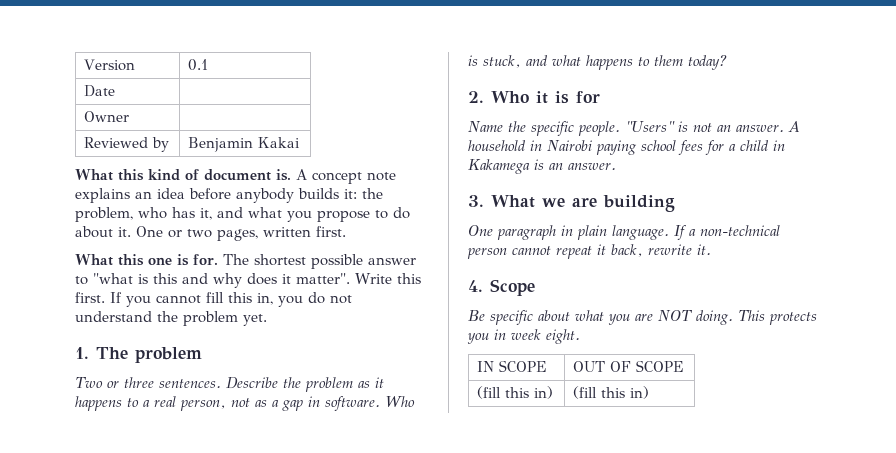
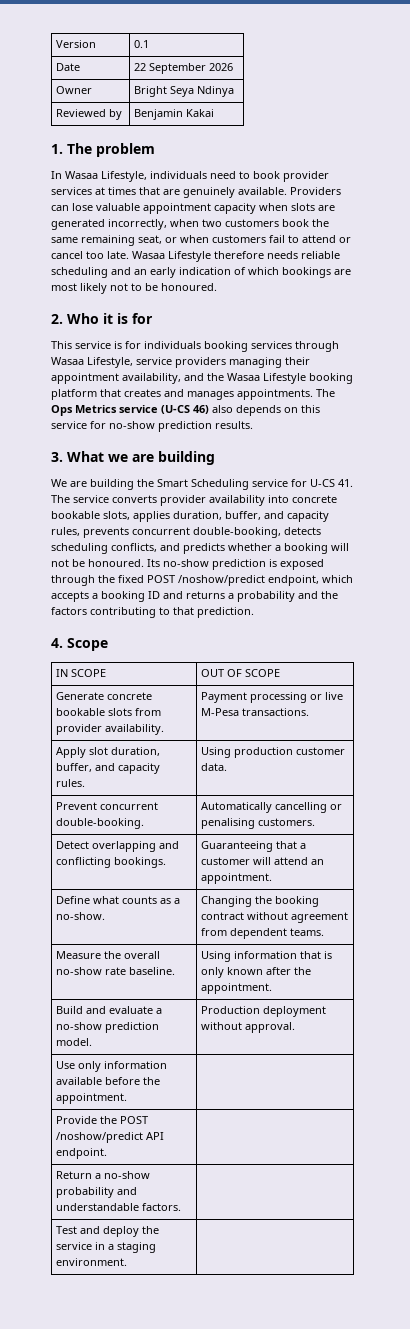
[84,111,130,122] [84,137,170,152] [188,137,301,152] [75,169,396,184] [75,188,383,203] [75,207,410,222] [75,226,346,241] [75,254,416,269] [75,273,421,288] [75,292,352,307] [75,311,267,326] [75,347,202,363] [75,377,384,392] [75,396,415,411] [468,55,728,70] // Owner | // Reviewed by | Benjamin Kakai // What this kind of document is. A concept note explains an idea before anybody builds it: the problem, who has it, and what you propose to do about it. One or two pages, written first. // What this one is for. The shortest possible answer to "what is this and why does it matter". Write this first. If you cannot fill this in, you do not understand the problem yet. // 1. The problem // Two or three sentences. Describe the problem as it happens to a real person, not as a gap in software. Who is stuck, and what happens to them today? -> [134,63,234,74] [56,86,93,94] [134,86,235,97] [56,109,123,120] [134,109,215,120] [51,143,155,157] [51,171,329,182] [51,187,341,198] [51,203,335,214] [51,219,329,230] [51,235,351,246] [51,251,340,262] [51,267,351,278] [51,283,217,294] 22 September 2026 // Owner | Bright Seya Ndinya // Reviewed by | Benjamin Kakai // 1. The problem // In Wasaa Lifestyle, individuals need to book provider services at times that are genuinely available. Providers can lose valuable appointment capacity when slots are generated incorrectly, when two customers book the same remaining seat, or when customers fail to attend or cancel too late. Wasaa Lifestyle therefore needs reliable scheduling and an early indication of which bookings are most likely not to be honoured.
[468,121,800,136] [468,140,785,155] [468,159,616,174] Name the specific people. "Users" is not an answer. A household in Nairobi paying school fees for a child in Kakamega is an answer. -> [51,341,339,352] [51,357,310,368] [51,373,353,384] [51,389,335,400] [51,405,320,416] [51,421,253,432] This service is for individuals booking services through Wasaa Lifestyle, service providers managing their appointment availability, and the Wasaa Lifestyle booking platform that creates and manages appointments. The Ops Metrics service (U-CS 46) also depends on this service for no-show prediction results.
[468,225,780,240] [467,244,711,259] [468,279,535,296] [468,310,817,325] [467,329,580,344] One paragraph in plain language. If a non-technical person cannot repeat it back, rewrite it. // 4. Scope // Be specific about what you are NOT doing. This protects you in week eight. -> [51,479,353,490] [51,495,337,506] [51,511,329,522] [51,527,321,538] [51,543,349,554] [51,559,324,570] [51,575,353,586] [51,591,338,602] [51,607,254,618] [51,638,108,651] We are building the Smart Scheduling service for U-CS 41. The service converts provider availability into concrete bookable slots, applies duration, buffer, and capacity rules, prevents concurrent double-booking, detects scheduling conflicts, and predicts whether a booking will not be honoured. Its no-show prediction is exposed through the fixed POST /noshow/predict endpoint, which accepts a booking ID and returns a probability and the factors contributing to that prediction. // 4. Scope
[477,386,554,399] [573,386,650,399] (fill this in) | (fill this in) -> [56,692,153,700] [56,708,162,716] [56,724,165,735] [201,692,344,703] [201,708,310,716] [56,747,161,758] [56,763,161,774] [56,779,86,787] [201,747,346,758] [201,763,228,771] [56,802,159,810] [56,818,145,829] [201,802,343,813] [201,818,316,829] [56,841,180,852] [56,857,167,868] [201,841,307,852] [201,857,325,865] [201,873,273,884] [56,896,181,904] [56,912,106,920] [201,896,320,907] [201,912,349,923] [201,928,325,939] [56,951,161,959] [56,967,176,975] [201,951,333,962] [201,967,312,978] [201,983,273,994] [56,1006,163,1014] [56,1022,160,1033] [56,1038,93,1046] [201,1006,327,1017] [201,1022,296,1033] [56,1061,168,1072] [56,1077,161,1085] [56,1093,128,1104] [56,1116,149,1124] [56,1132,165,1143] [56,1148,108,1159] [56,1171,151,1179] [56,1187,138,1198] [56,1203,182,1211] [56,1226,160,1237] [56,1242,157,1253] [56,1258,128,1266] Generate concrete bookable slots from provider availability. | Payment processing or live M-Pesa transactions. // Apply slot duration, buffer, and capacity rules. | Using production customer data. // Prevent concurrent double-booking. | Automatically cancelling or penalising customers. // Detect overlapping and conflicting bookings. | Guaranteeing that a customer will attend an appointment. // Define what counts as a no-show. | Changing the booking contract without agreement from dependent teams. // Measure the overall no-show rate baseline. | Using information that is only known after the appointment. // Build and evaluate a no-show prediction model. | Production deployment without approval. // Use only information available before the appointment. | // Provide the POST /noshow/predict API endpoint. | // Return a no-show probability and understandable factors. | // Test and deploy the service in a staging environment. |

